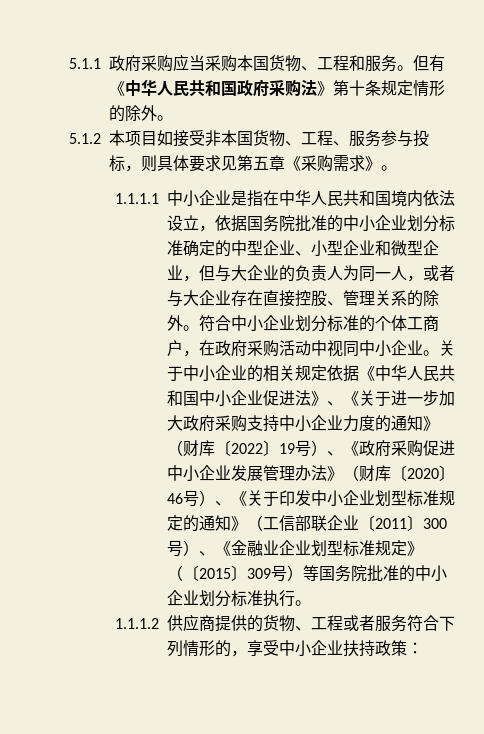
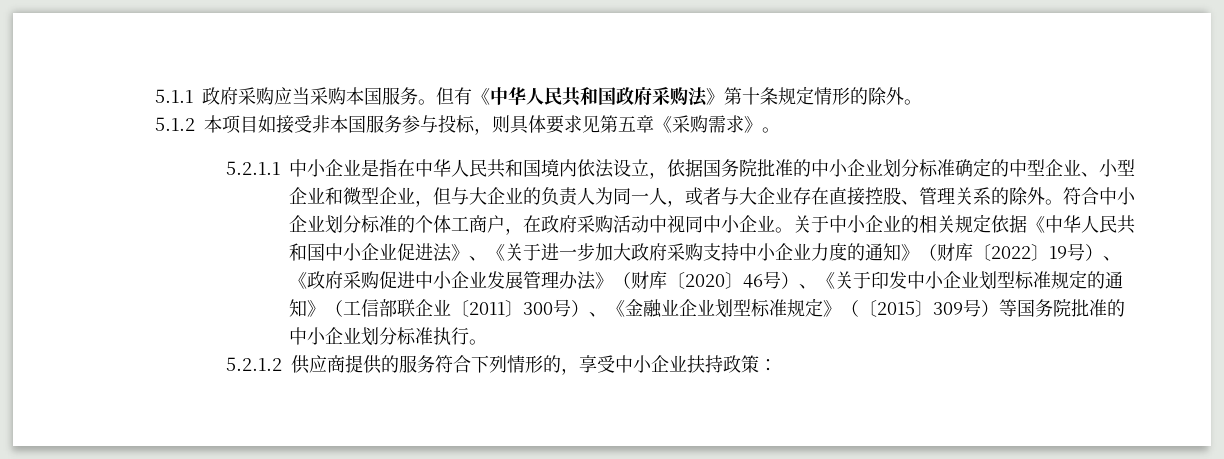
[269,55,366,72] 货物、工程和 -> (383, 96) none
[253,130,350,147] 货物、工程、 -> (367, 124) none
[115,193,160,204] 1.1.1.1 -> [225,161,280,175] 5.2.1.1
[115,618,160,629] 1.1.1.2 -> [225,357,282,371] 5.2.1.2
[263,615,376,632] 货物、工程或者 -> (399, 364) none

